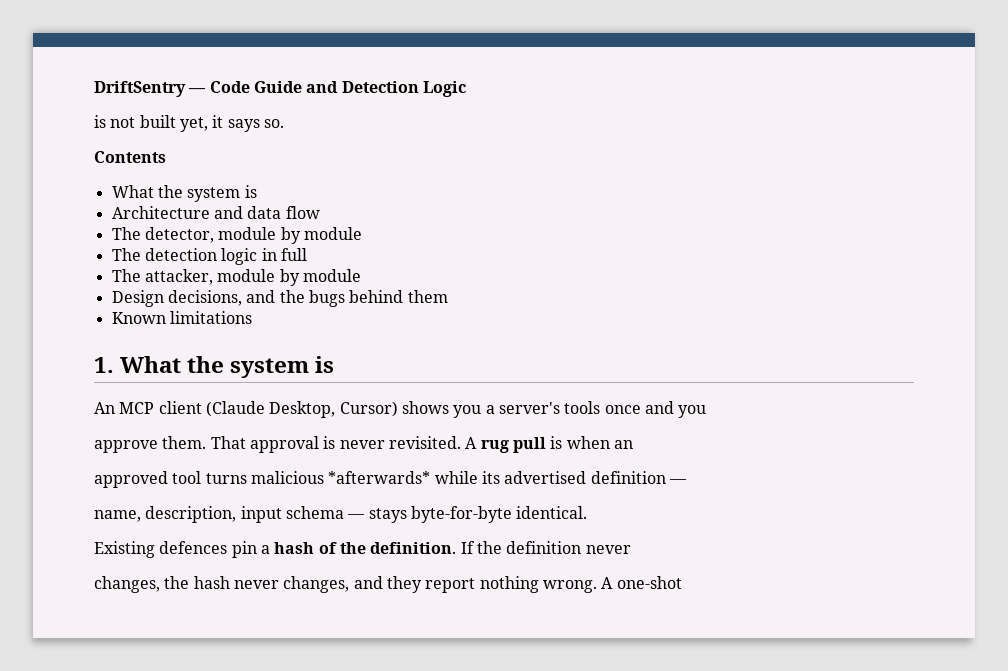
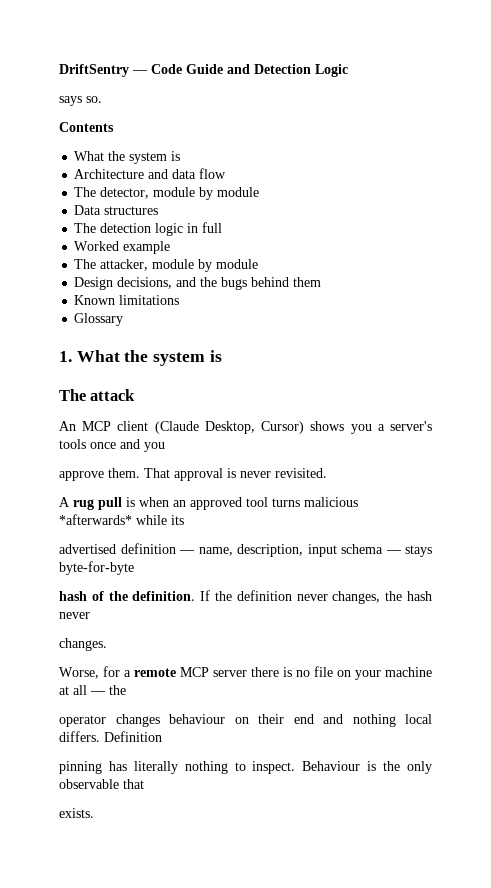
[94,115,224,132] is not built yet, it -> (348, 70) none
(362, 233) none -> [74,205,159,215] // Data structures
(307, 254) none -> [74,241,171,254] // Worked example
(252, 317) none -> [74,313,124,326] // Glossary
(335, 364) none -> [59,389,136,401] // The attack
(461, 442) none -> (327, 473) //
(633, 444) // -> (186, 503) none
(500, 477) none -> (184, 520) //
(687, 481) // -> (195, 552) none
[516,506,588,519] [94,541,270,558] identical. // Existing defences pin a -> (134, 568) //
(631, 549) // -> (328, 597) none
[283,576,682,593] changes, and they report nothing wrong. A one-shot -> [59,638,107,651] [59,666,432,680] [59,685,126,695] [59,714,432,727] [59,731,162,742] [59,761,433,774] [59,779,144,789] [59,808,94,818] // changes. // Worse, for a remote MCP server there is no file on your machine at all — the // operator changes behaviour on their end and nothing local differs. Definition // pinning has literally nothing to inspect. Behaviour is the only observable that // exists.

